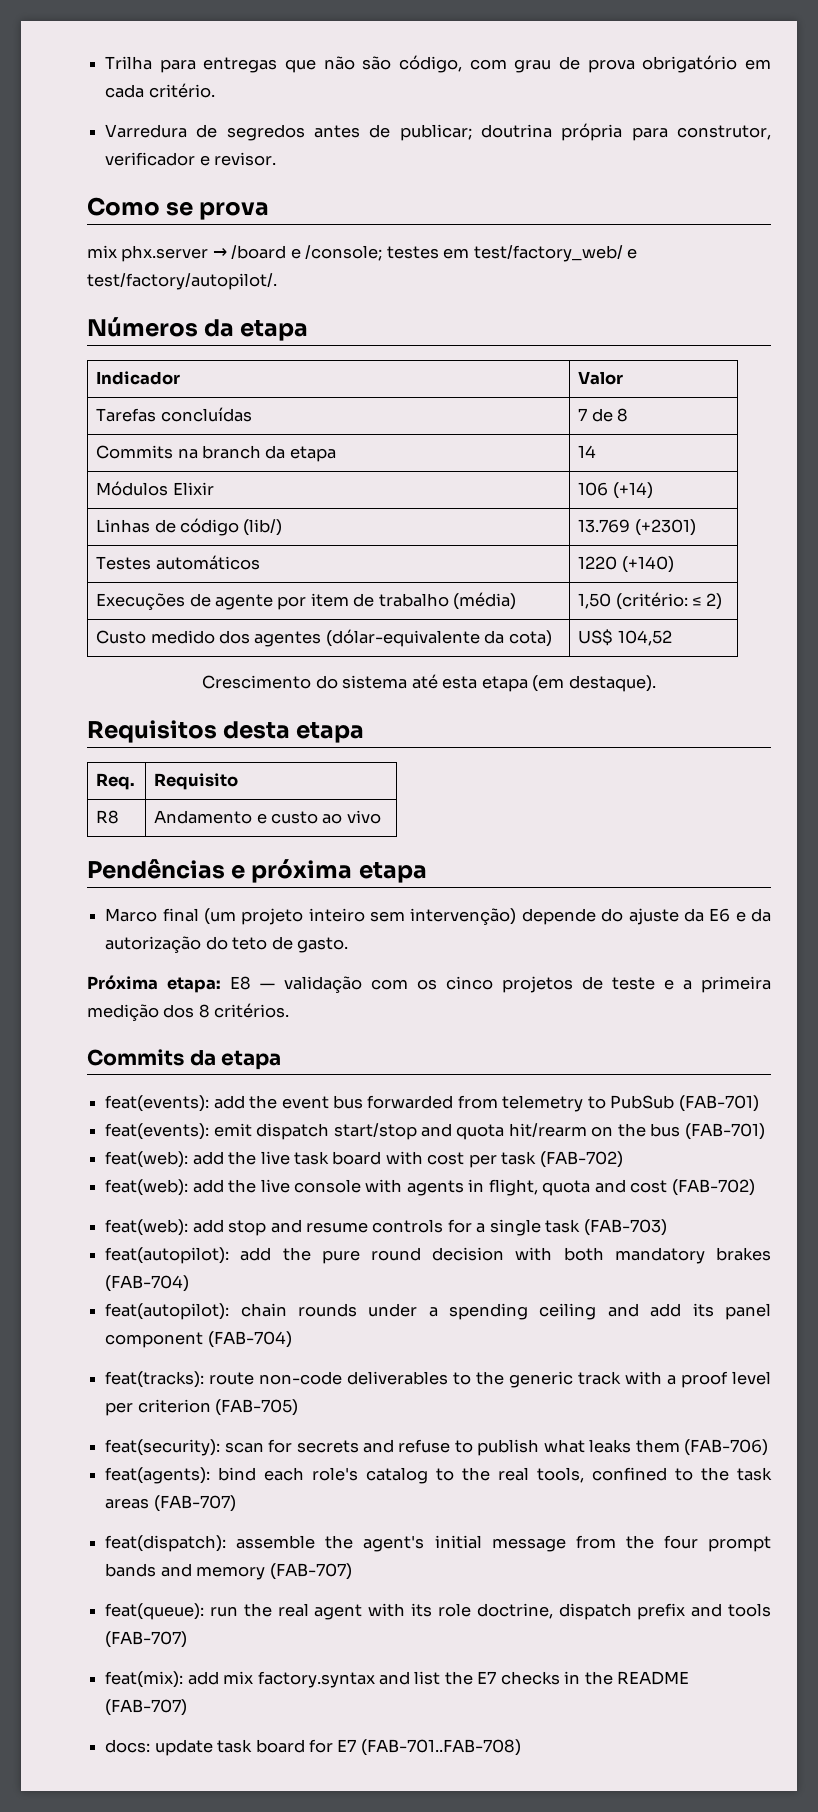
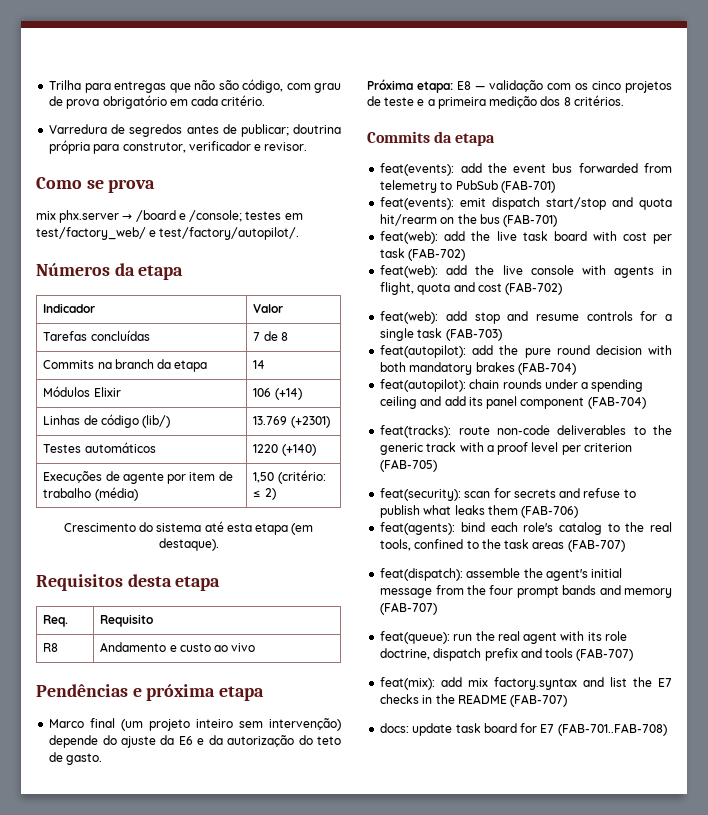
[96,629,552,647] [578,629,672,646] // Custo medido dos agentes (dólar-equivalente da cota) | US$ 104,52 -> (276, 494) none

